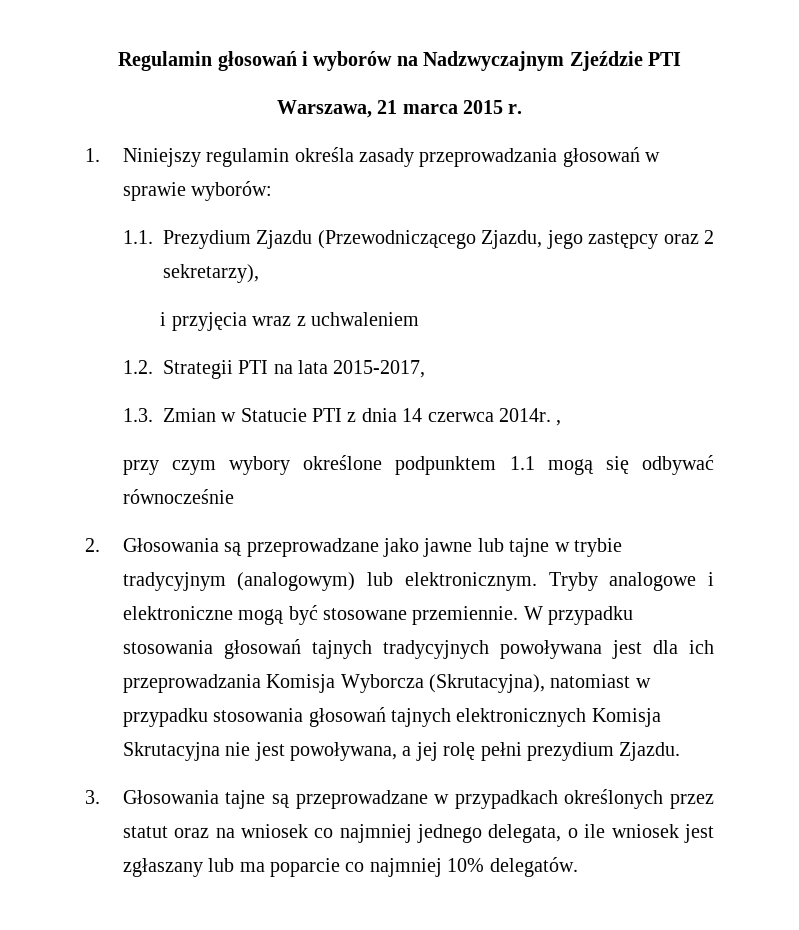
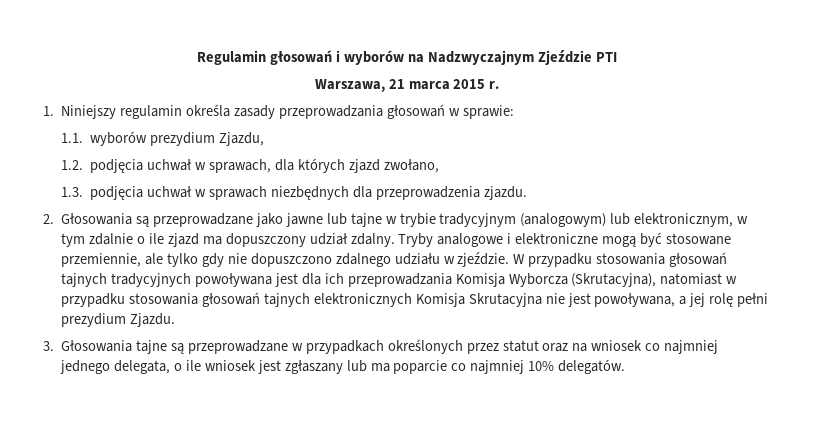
[122,181,273,201] sprawie wyborów: -> [462,105,514,119] sprawie:
[162,230,714,249] [162,264,259,283] [160,312,420,331] [122,360,426,379] [122,408,562,426] [122,455,714,475] [122,489,234,504] Prezydium Zjazdu (Przewodniczącego Zjazdu, jego zastępcy oraz 2 sekretarzy), // i przyjęcia wraz z uchwaleniem // 1.2. Strategii PTI na lata 2015-2017, // 1.3. Zmian w Statucie PTI z dnia 14 czerwca 2014r. , // przy czym wybory określone podpunktem 1.1 mogą się odbywać równocześnie -> [90,131,265,146] [61,158,439,173] [61,186,527,200] wyborów prezydium Zjazdu, // 1.2. podjęcia uchwał w sprawach, dla których zjazd zwołano, // 1.3. podjęcia uchwał w sprawach niezbędnych dla przeprowadzenia zjazdu.
[404,572,537,591] elektronicznym. -> [634,213,749,227] [61,233,395,247] elektronicznym, w tym zdalnie o ile zjazd ma dopuszczony udział zdalny.
[412,606,519,625] przemiennie. -> [61,252,510,267] przemiennie, ale tylko gdy nie dopuszczono zdalnego udziału w zjeździe.

